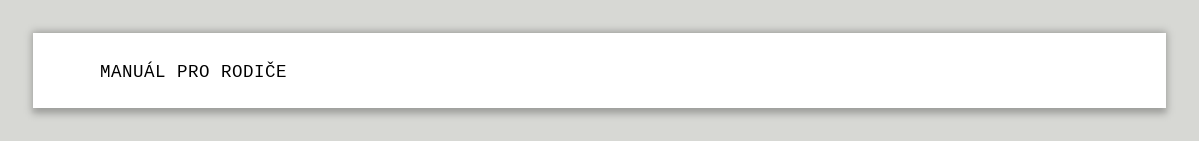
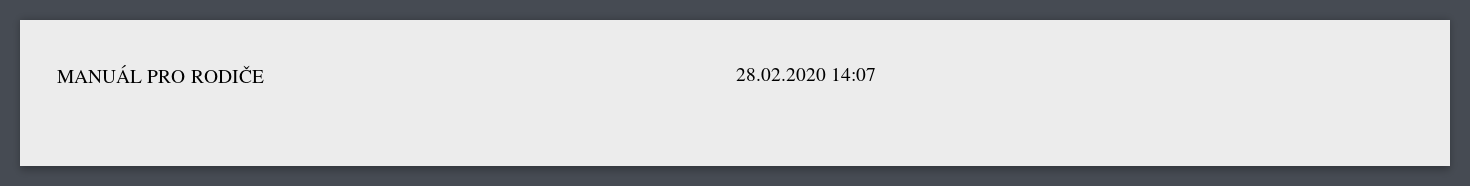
(287, 69) none -> [736,68,877,81] // 28.02.2020 14:07

